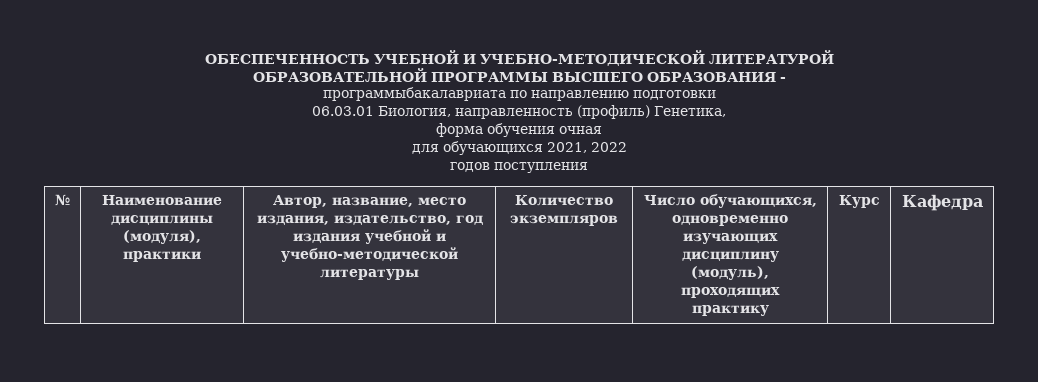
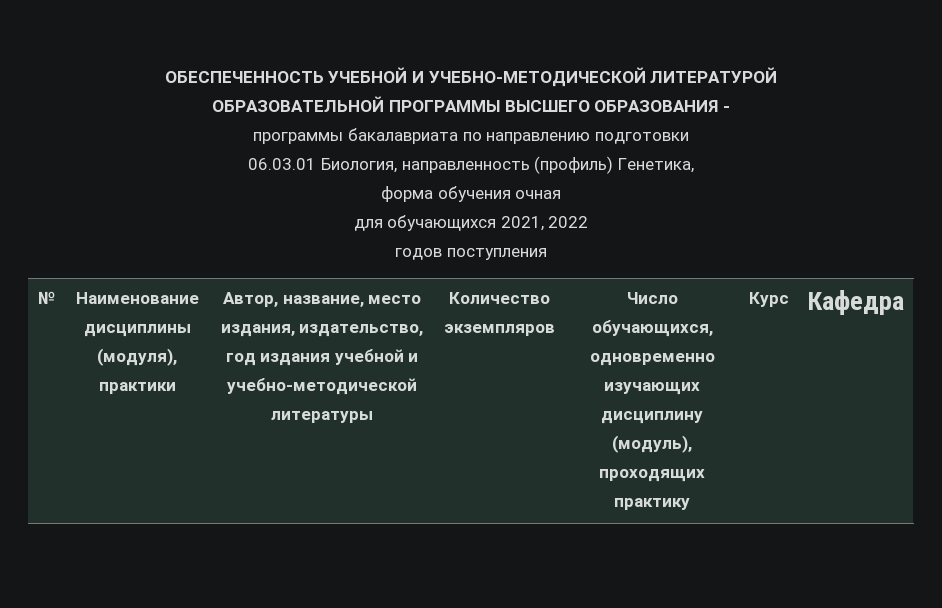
[322,87,506,101] программыбакалавриата -> [253,128,458,144] программы бакалавриата

